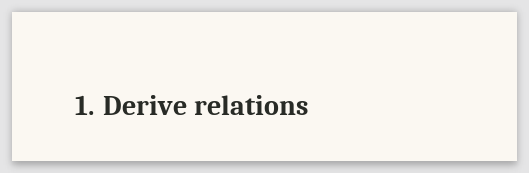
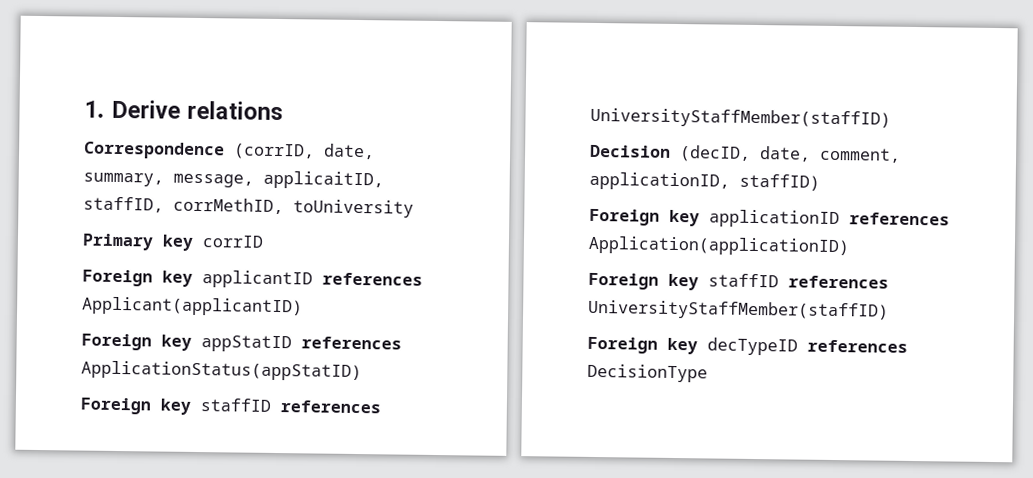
(309, 105) none -> [83,141,375,160] [83,170,384,190] [83,196,414,218] [82,233,264,251] [82,269,423,289] [82,296,303,317] [81,333,402,353] [81,360,362,382] [80,397,381,415] [590,107,891,129] [590,144,901,163] [589,171,820,191] [589,208,950,229] [588,235,850,257] [588,272,889,291] [588,299,889,321] [587,336,908,356] [587,363,708,383] // Correspondence (corrID, date, summary, message, applicaitID, staffID, corrMethID, toUniversity // Primary key corrID // Foreign key applicantID references Applicant(applicantID) // Foreign key appStatID references ApplicationStatus(appStatID) // Foreign key staffID references UniversityStaffMember(staffID) // Decision (decID, date, comment, applicationID, staffID) // Foreign key applicationID references Application(applicationID) // Foreign key staffID references UniversityStaffMember(staffID) // Foreign key decTypeID references DecisionType

